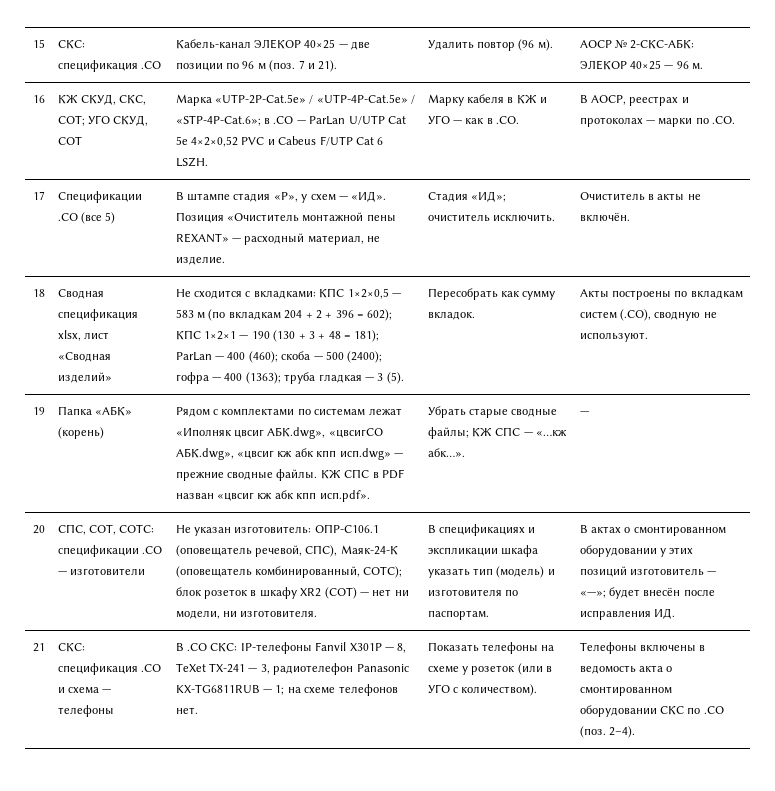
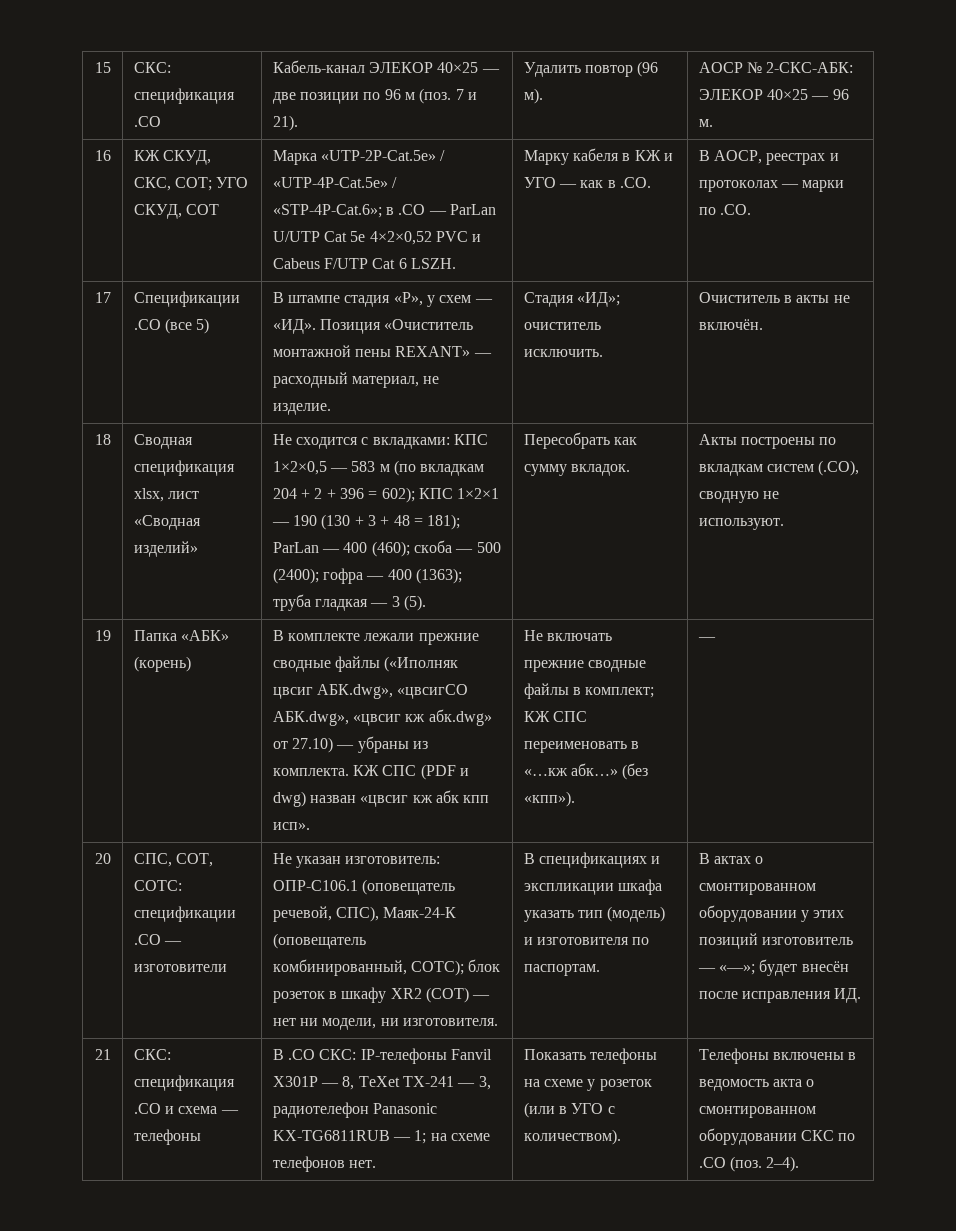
[175,407,402,417] [175,428,231,436] Рядом с комплектами по системам лежат «Иполняк -> [272,630,479,645] [272,656,459,672] В комплекте лежали прежние сводные файлы («Иполняк
[294,448,403,460] [175,469,404,481] абк кпп исп.dwg» — прежние сводные файлы. КЖ СПС в PDF -> [428,709,492,726] [272,736,429,753] [272,764,470,780] [272,791,306,807] абк.dwg» от 27.10) — убраны из комплекта. КЖ СПС (PDF и dwg)
[319,490,370,502] [427,406,558,418] [427,427,568,439] [427,448,465,457] исп.pdf». | Убрать старые сводные файлы; КЖ СПС — «…кж абк…». -> [272,822,310,830] [523,630,613,641] [523,660,647,672] [523,683,655,699] [523,711,588,722] [523,741,640,753] [523,763,649,780] [523,791,575,807] исп». | Не включать прежние сводные файлы в комплект; КЖ СПС переименовать в «…кж абк…» (без «кпп»).

